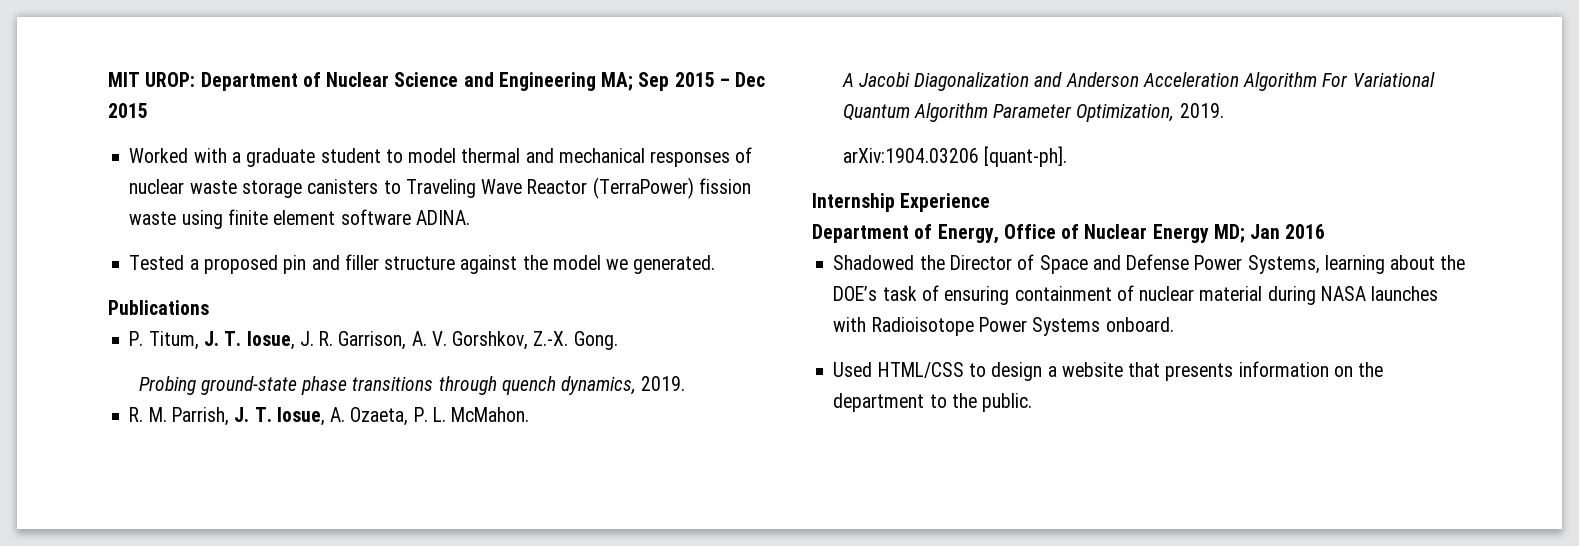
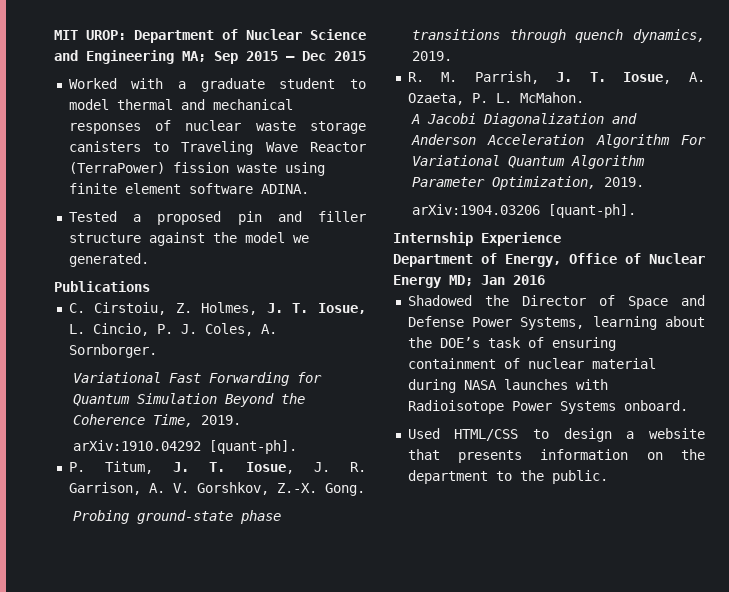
(209, 307) none -> [68,302,366,315] [68,323,277,336] [68,344,157,358] [73,372,323,386] [73,393,306,407] [73,414,242,427] [73,440,298,454] // C. Cirstoiu, Z. Holmes, J. T. Iosue, L. Cincio, P. J. Coles, A. Sornborger. // Variational Fast Forwarding for Quantum Simulation Beyond the Coherence Time, 2019. // arXiv:1910.04292 [quant-ph].

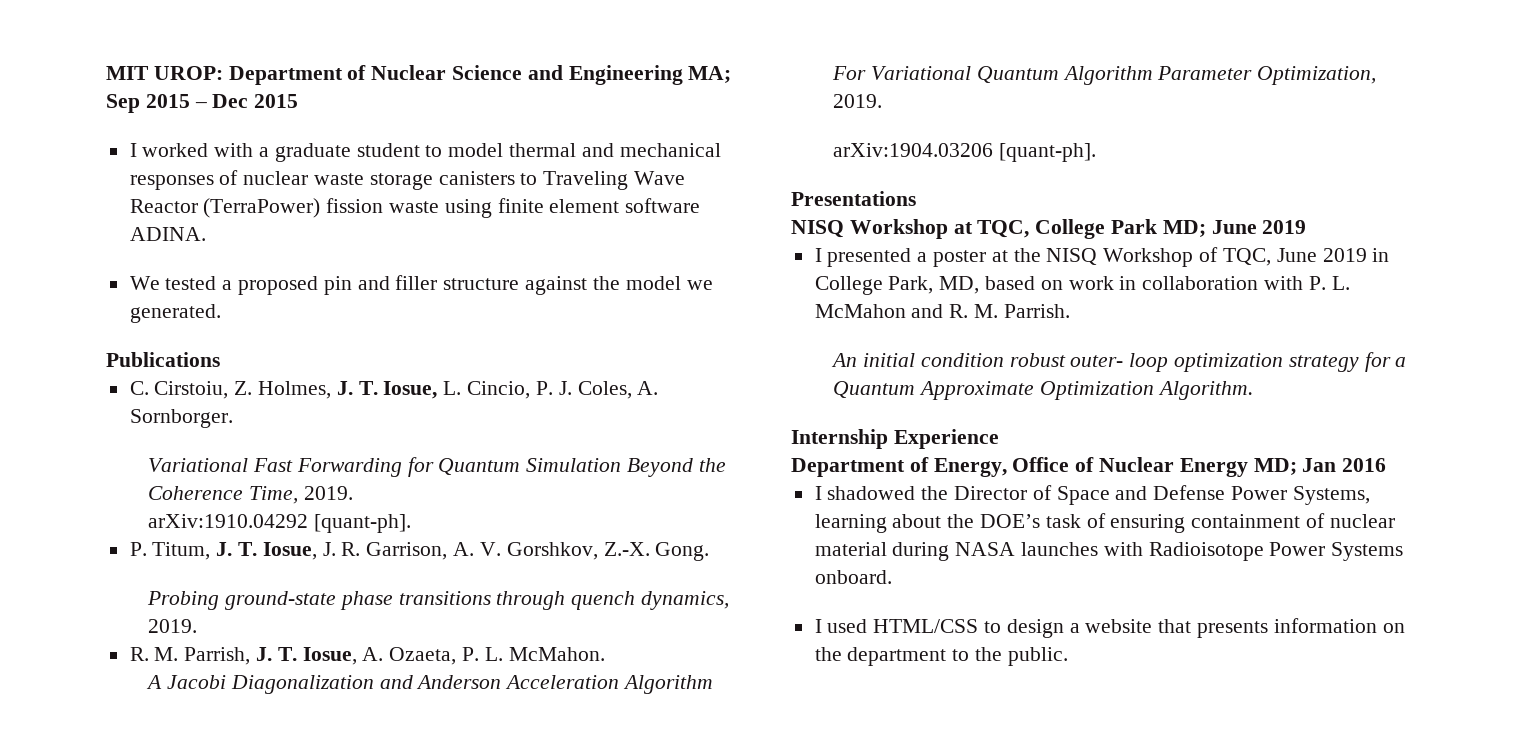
[68,78,117,89] Worked -> [129,143,209,157] I worked
[68,211,117,222] Tested -> [129,276,217,290] We tested
(637, 211) none -> [791,191,916,206] [791,219,1307,239] [814,247,1390,267] [814,276,1350,295] [814,304,1070,318] [831,352,1407,372] [833,381,1253,400] // Presentations // NISQ Workshop at TQC, College Park MD; June 2019 // I presented a poster at the NISQ Workshop of TQC, June 2019 in College Park, MD, based on work in collaboration with P. L. McMahon and R. M. Parrish. // An initial condition robust outer‐ loop optimization strategy for a Quantum Approximate Optimization Algorithm.
[407,295,472,306] Shadowed -> [814,486,916,500] I shadowed
[407,428,440,439] Used -> [814,619,868,633] I used

